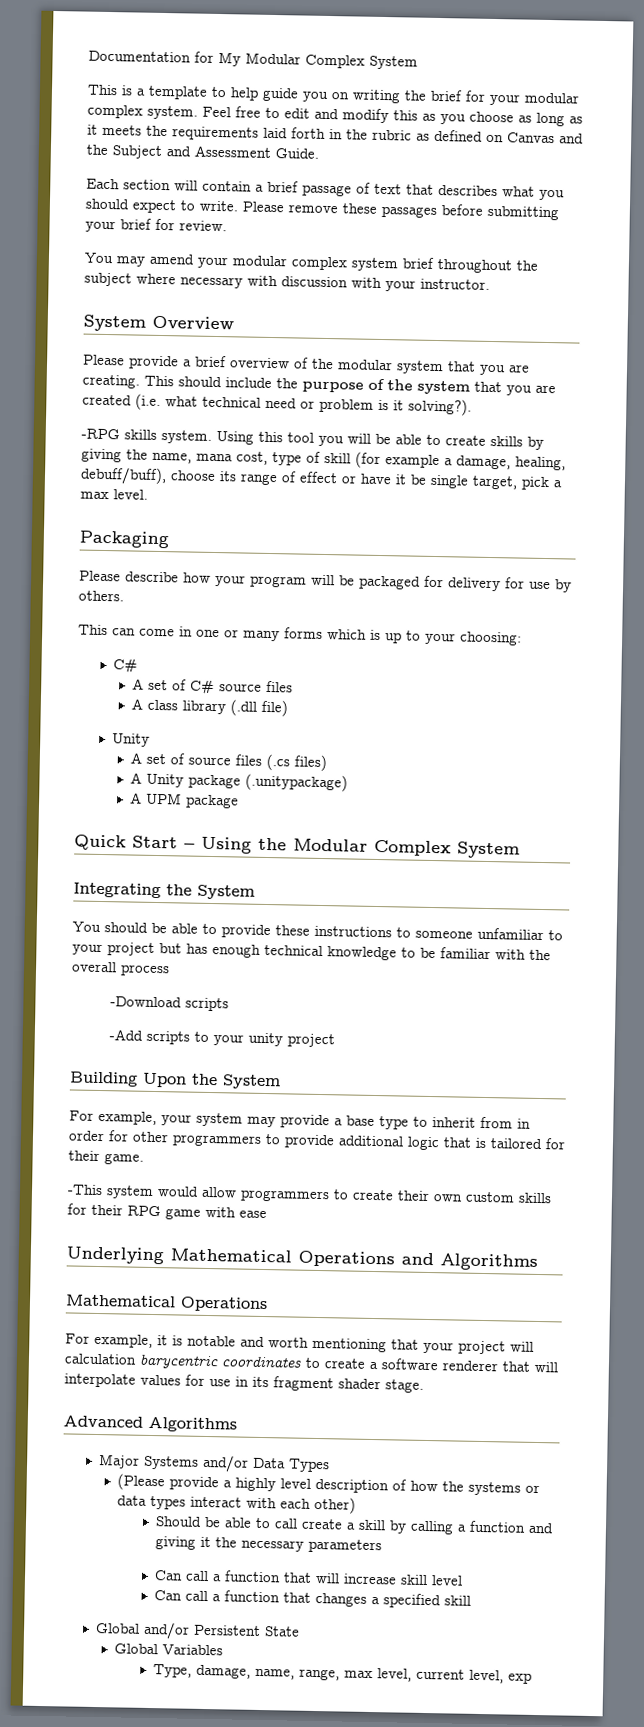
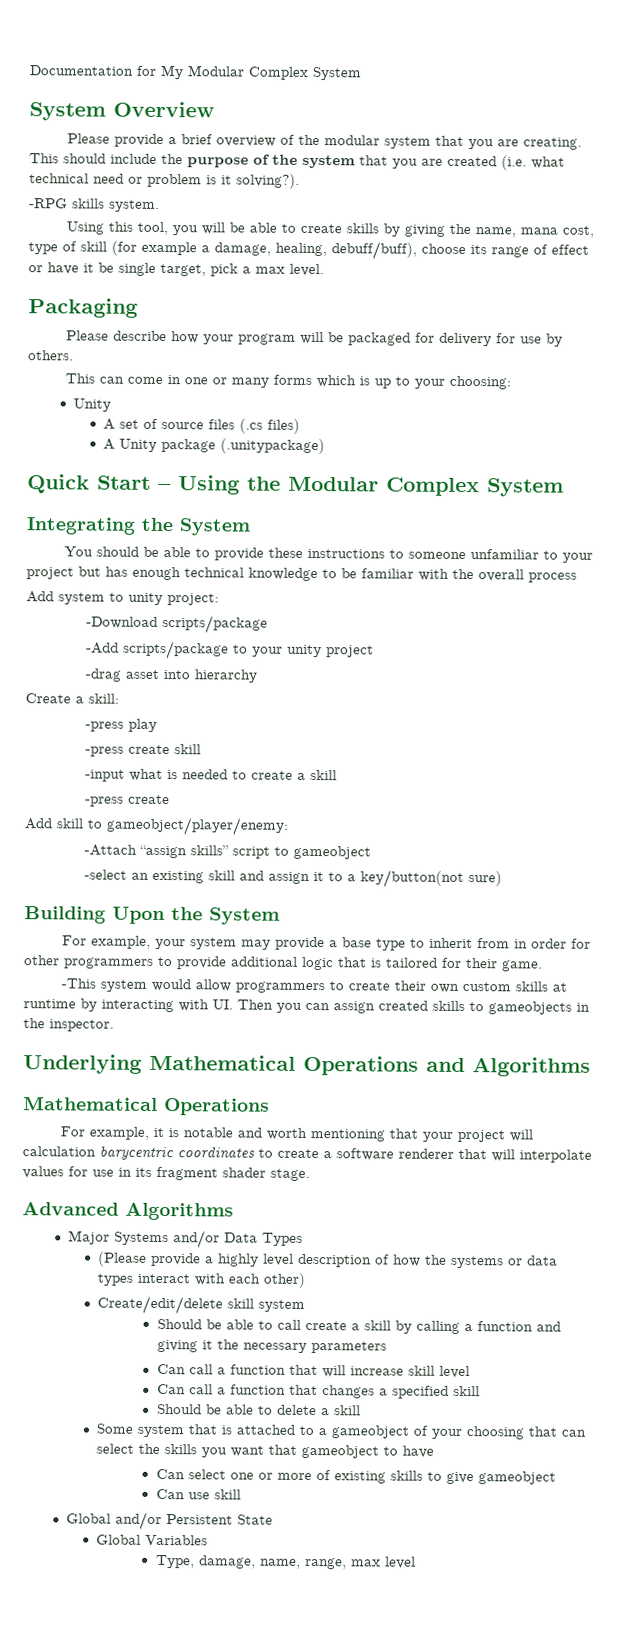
[87,84,580,106] [87,104,583,127] [87,124,584,144] [86,144,319,159] [86,178,565,201] [85,198,559,221] [85,218,227,233] [84,252,538,274] [84,272,490,292] // This is a template to help guide you on writing the brief for your modular complex system. Feel free to edit and modify this as you choose as long as it meets the requirements laid forth in the rubric as defined on Canvas and the Subject and Assessment Guide. // Each section will contain a brief passage of text that describes what you should expect to write. Please remove these passages before submitting your brief for review. // You may amend your modular complex system brief throughout the subject where necessary with discussion with your instructor. -> (361, 73) none
(212, 437) none -> (160, 205) //
[287,432,314,443] tool -> [136,221,168,236] tool,
[112,658,138,673] [132,678,294,695] [131,698,289,717] // C# // A set of C# source files // A class library (.dll file) -> (511, 382) none
[130,792,240,809] // A UPM package -> (326, 446) none
(170, 970) none -> [26,591,219,606] // Add system to unity project:
[185,997,230,1012] scripts -> [161,614,268,634] scripts/package
[146,1030,191,1045] scripts -> [122,640,229,660] scripts/package
(336, 1040) none -> [84,668,257,683] [25,693,119,704] [84,718,157,732] [84,744,201,757] [84,768,337,782] [84,794,170,807] [24,816,289,836] [83,844,371,860] [83,869,502,889] // -drag asset into hierarchy // Create a skill: // -press play // -press create skill // -input what is needed to create a skill // -press create // Add skill to gameobject/player/enemy: // -Attach “assign skills” script to gameobject // -select an existing skill and assign it to a key/button(not sure)
[67,1203,267,1220] for their RPG game with ease -> [551,982,567,992] [23,998,590,1015] [23,1018,114,1032] at runtime by interacting with UI. Then you can assign created skills to gameobjects in the inspector.
(357, 1505) none -> [97,1295,306,1315] // Create/edit/delete skill system
(472, 1600) none -> [156,1403,361,1416] [96,1423,587,1440] [96,1443,435,1459] [155,1468,556,1485] [155,1488,241,1500] // Should be able to delete a skill // Some system that is attached to a gameobject of your choosing that can select the skills you want that gameobject to have // Can select one or more of existing skills to give gameobject // Can use skill
[377,1668,533,1684] level, current level, exp -> [384,1556,416,1569] level

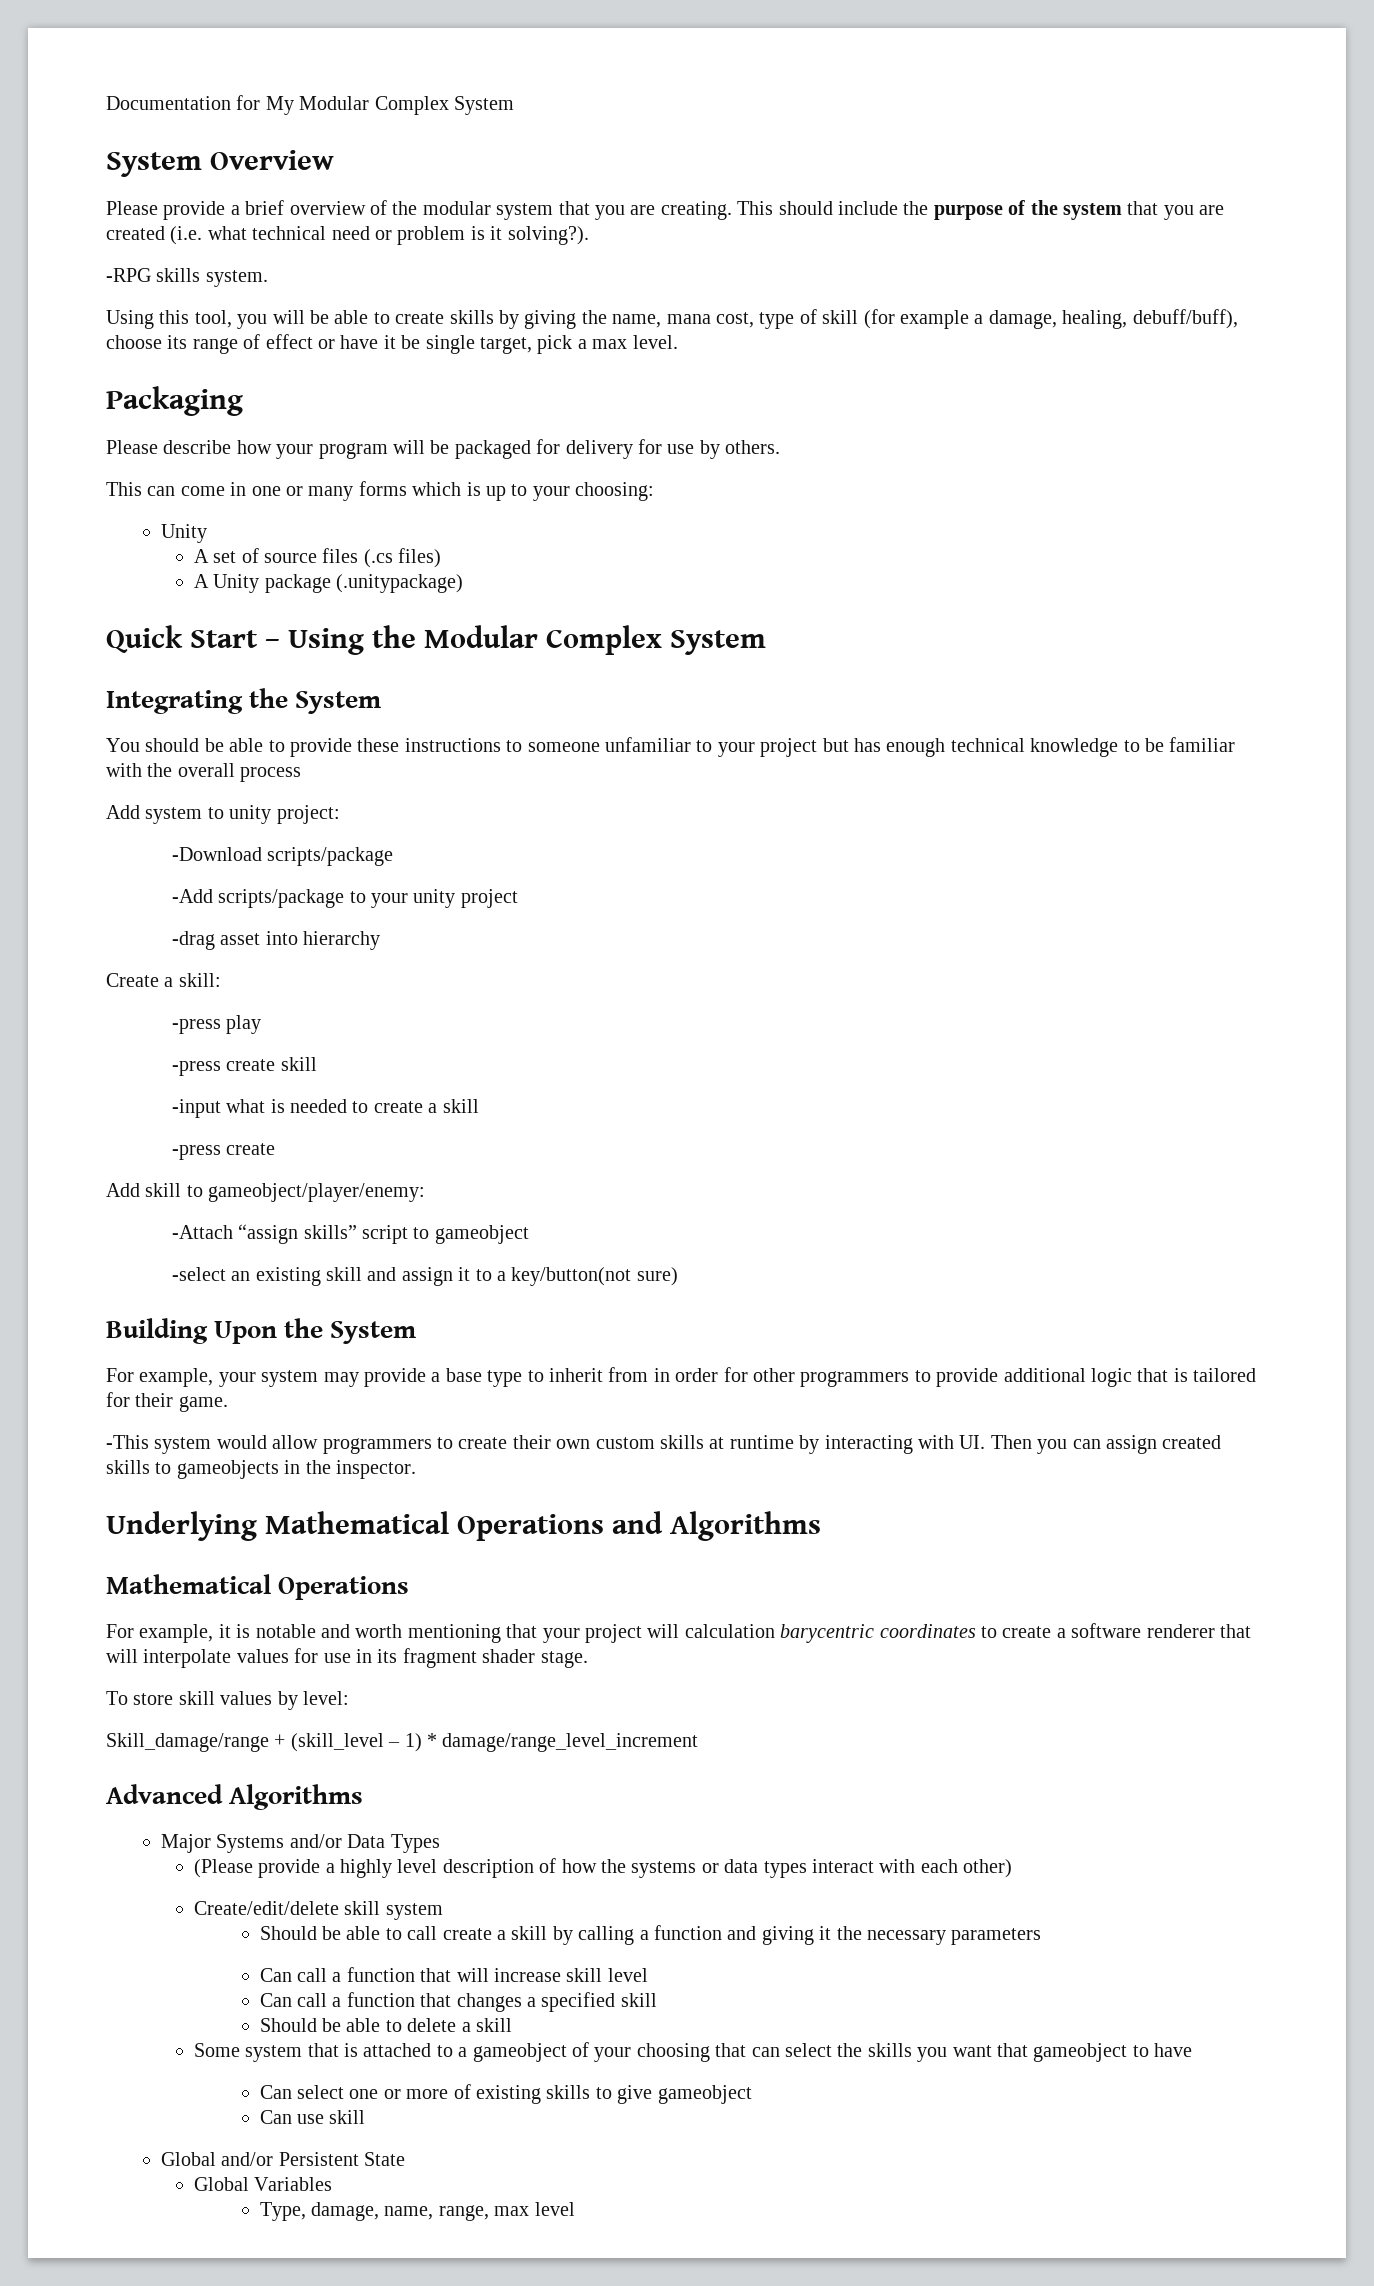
(310, 1174) none -> [106,1691,349,1710] [106,1733,699,1752] // To store skill values by level: // Skill_damage/range + (skill_level – 1) * damage/range_level_increment

